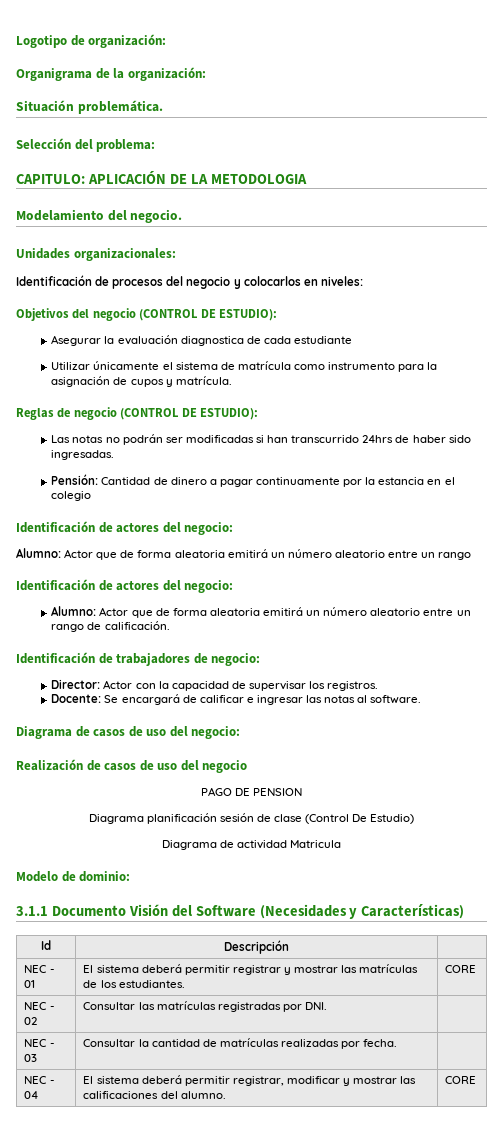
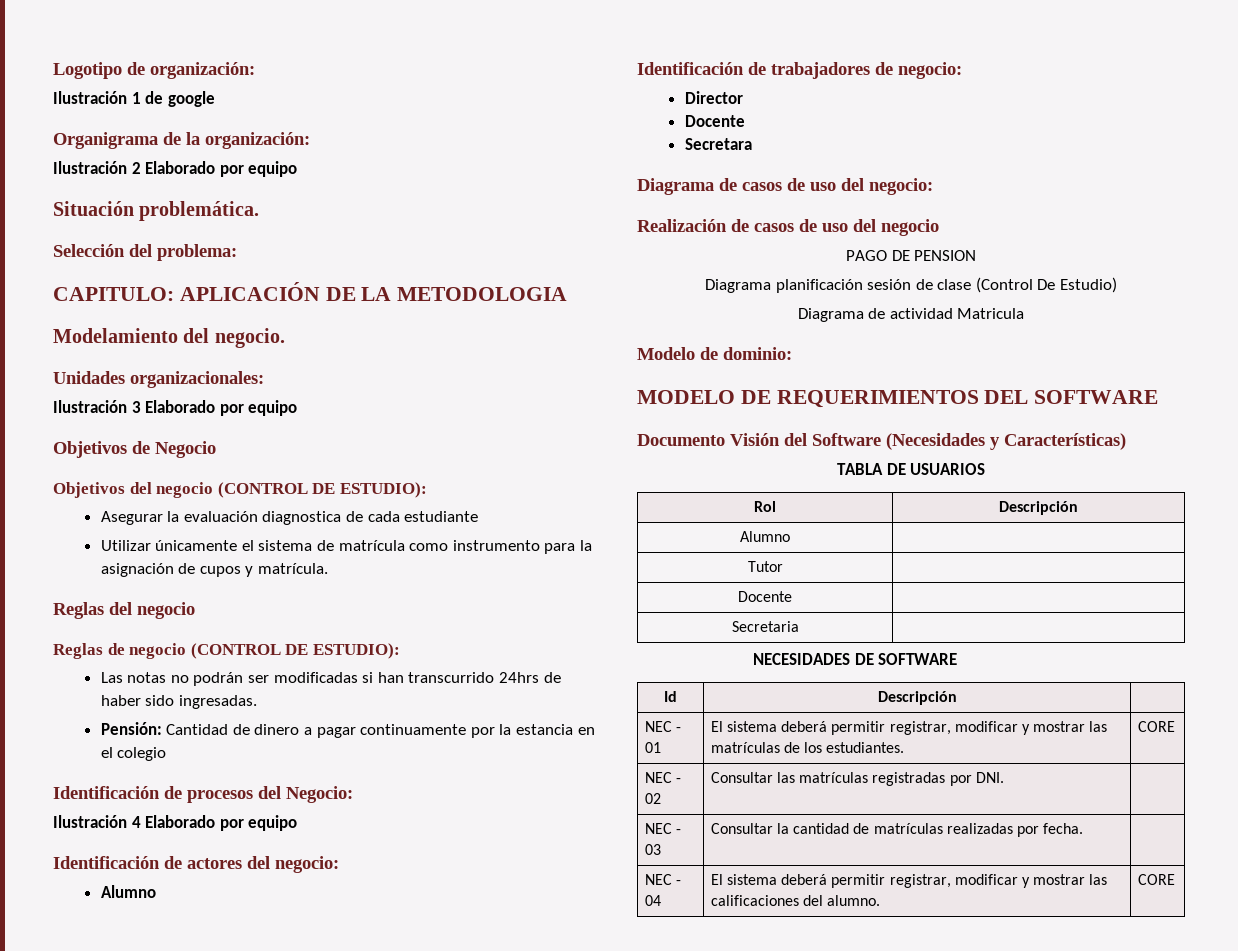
(167, 41) none -> [53,91,215,107] // Ilustración 1 de google
(206, 74) none -> [53,161,298,177] // Ilustración 2 Elaborado por equipo
[16,275,363,289] Identificación de procesos del negocio y colocarlos en niveles: -> [53,400,298,416] [53,441,216,458] Ilustración 3 Elaborado por equipo // Objetivos de Negocio
(232, 380) none -> [53,602,195,619] // Reglas del negocio
[116,522,234,535] [16,548,472,560] [16,579,234,593] [51,606,471,618] [51,621,170,632] actores del negocio: // Alumno: Actor que de forma aleatoria emitirá un número aleatorio entre un rango // Identificación de actores del negocio: // Alumno: Actor que de forma aleatoria emitirá un número aleatorio entre un rango de calificación. -> [187,786,353,803] [53,815,298,831] [53,856,339,873] [100,885,156,898] procesos del Negocio: // Ilustración 4 Elaborado por equipo // Identificación de actores del negocio: // Alumno
[51,679,379,691] [51,694,422,705] Director: Actor con la capacidad de supervisar los registros. // Docente: Se encargará de calificar e ingresar las notas al software. -> [684,91,743,104] [684,115,745,127] [684,138,752,150] Director // Docente // Secretara
[16,906,48,916] 3.1.1 -> [637,390,1159,408] MODELO DE REQUERIMIENTOS DEL SOFTWARE //
(465, 911) none -> [836,463,986,475] [754,501,776,512] [999,501,1078,515] [740,531,790,542] [747,561,783,572] [738,591,792,602] [731,621,799,632] [753,653,958,665] // TABLA DE USUARIOS // Rol | Descripción // Alumno | // Tutor | // Docente | // Secretaria | // NECESIDADES DE SOFTWARE
[232,965,281,975] registrar -> [889,721,1018,735] registrar, modificar

